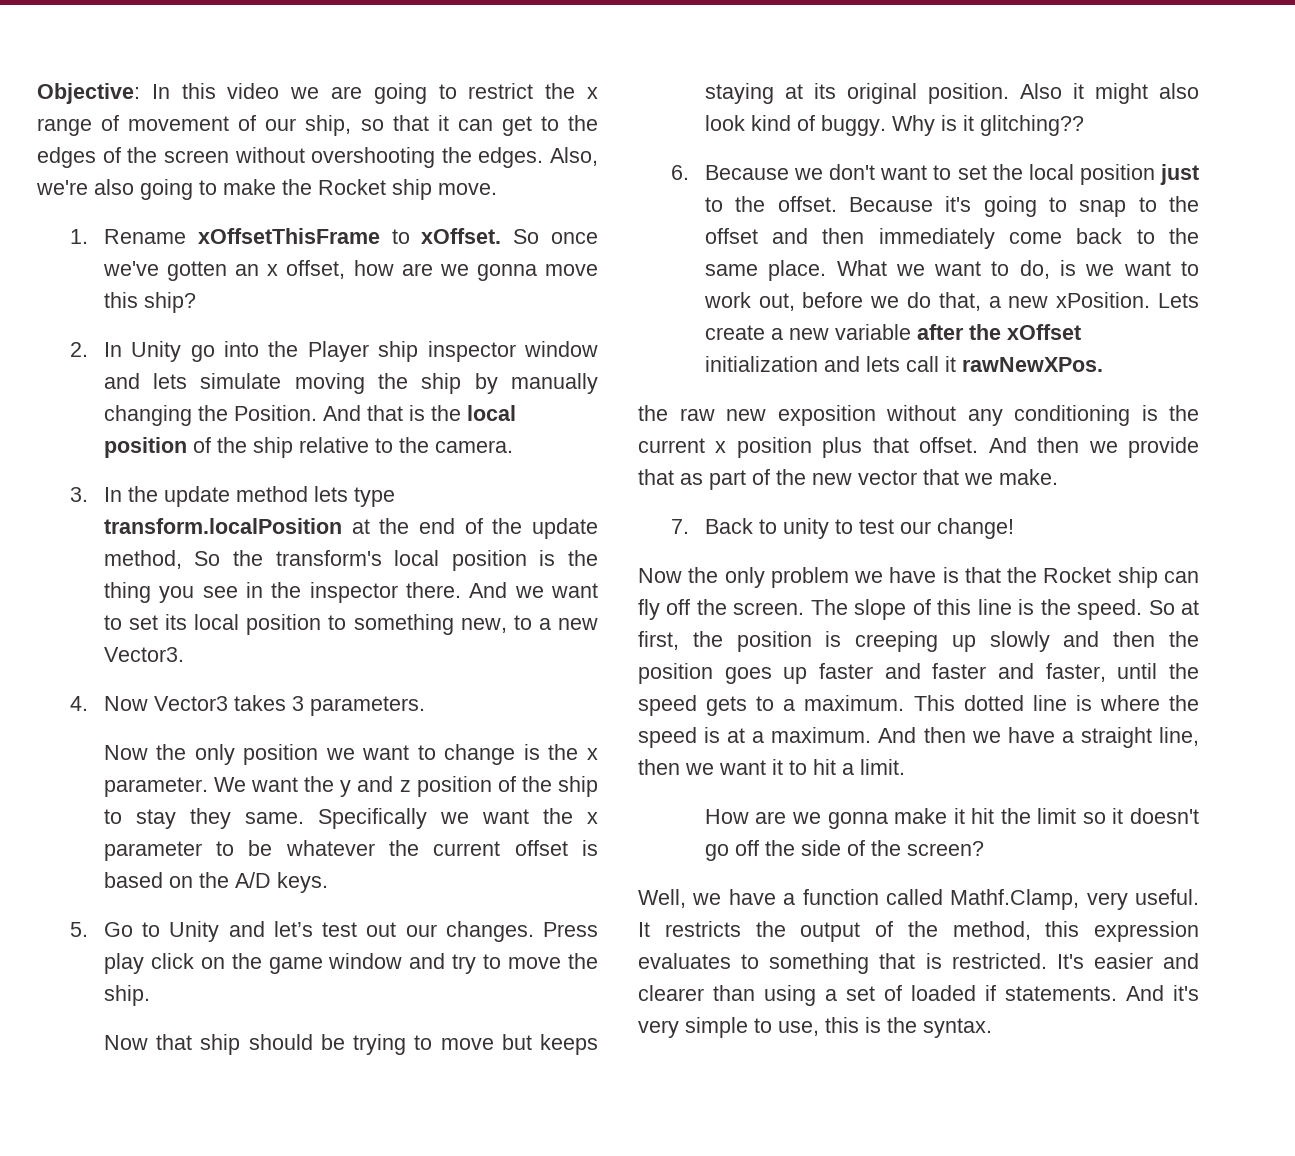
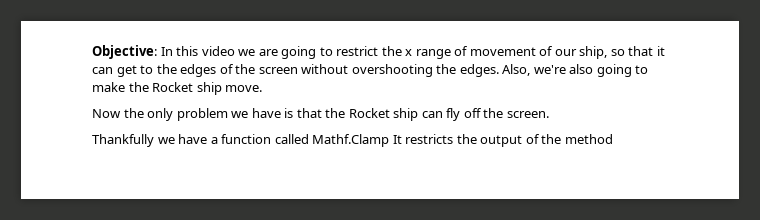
[70,228,598,244] [102,260,599,281] [103,292,196,313] [70,341,598,362] [103,373,599,394] [103,405,516,426] [103,437,513,458] [70,486,395,507] [103,518,598,539] [103,550,598,571] [103,582,599,603] [103,614,598,635] [103,647,184,662] [70,695,425,716] [103,744,598,765] [103,776,598,797] [103,808,598,829] [103,840,599,861] [103,872,328,893] [70,921,598,942] [103,953,598,974] [103,985,150,1006] [103,1034,598,1055] [704,83,1199,104] [704,115,1084,136] [671,164,1199,185] [704,196,1199,217] [704,228,1199,249] [704,260,1199,281] [703,292,1199,311] [704,324,1081,340] [704,356,1103,372] [638,405,1199,426] [638,437,1199,458] [638,469,1058,490] [671,518,1014,539] // 1. Rename xOffsetThisFrame to xOffset. So once we've gotten an x offset, how are we gonna move this ship? // 2. In Unity go into the Player ship inspector window and lets simulate moving the ship by manually changing the Position. And that is the local position of the ship relative to the camera. // 3. In the update method lets type transform.localPosition at the end of the update method, So the transform's local position is the thing you see in the inspector there. And we want to set its local position to something new, to a new Vector3. // 4. Now Vector3 takes 3 parameters. // Now the only position we want to change is the x parameter. We want the y and z position of the ship to stay they same. Specifically we want the x parameter to be whatever the current offset is based on the A/D keys. // 5. Go to Unity and let’s test out our changes. Press play click on the game window and try to move the ship. // Now that ship should be trying to move but keeps staying at its original position. Also it might also look kind of buggy. Why is it glitching?? // 6. Because we don't want to set the local position just to the offset. Because it's going to snap to the offset and then immediately come back to the same place. What we want to do, is we want to work out, before we do that, a new xPosition. Lets create a new variable after the xOffset initialization and lets call it rawNewXPos. // the raw new exposition without any conditioning is the current x position plus that offset. And then we provide that as part of the new vector that we make. // 7. Back to unity to test our change! -> (263, 88) none
[810,599,1199,620] [638,631,1199,652] [638,663,1199,684] [638,695,1199,716] [638,727,1199,748] [638,759,905,775] [704,808,1199,829] [704,840,984,861] [638,889,686,908] The slope of this line is the speed. So at first, the position is creeping up slowly and then the position goes up faster and faster and faster, until the speed gets to a maximum. This dotted line is where the speed is at a maximum. And then we have a straight line, then we want it to hit a limit. // How are we gonna make it hit the limit so it doesn't go off the side of the screen? // Well, -> [92,134,154,147] // Thankfully
[950,889,1199,910] Mathf.Clamp, very useful. -> [312,134,390,147] Mathf.Clamp
[952,921,1199,942] [638,953,1199,974] [638,985,1199,1006] [638,1017,992,1038] method, this expression evaluates to something that is restricted. It's easier and clearer than using a set of loaded if statements. And it's very simple to use, this is the syntax. -> [564,134,613,144] method

